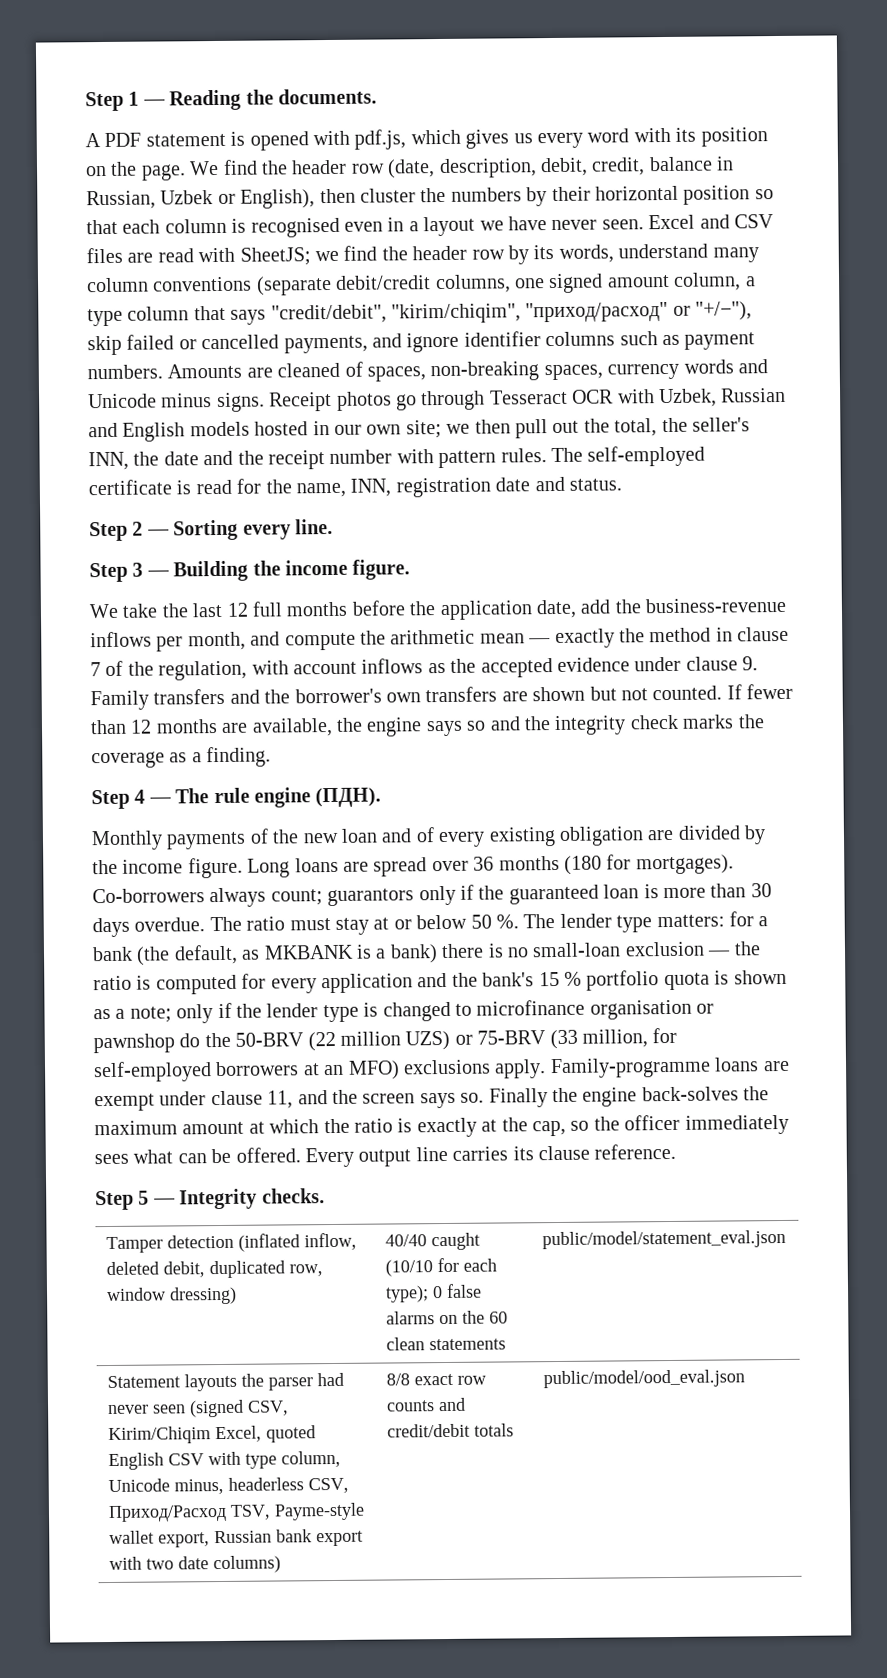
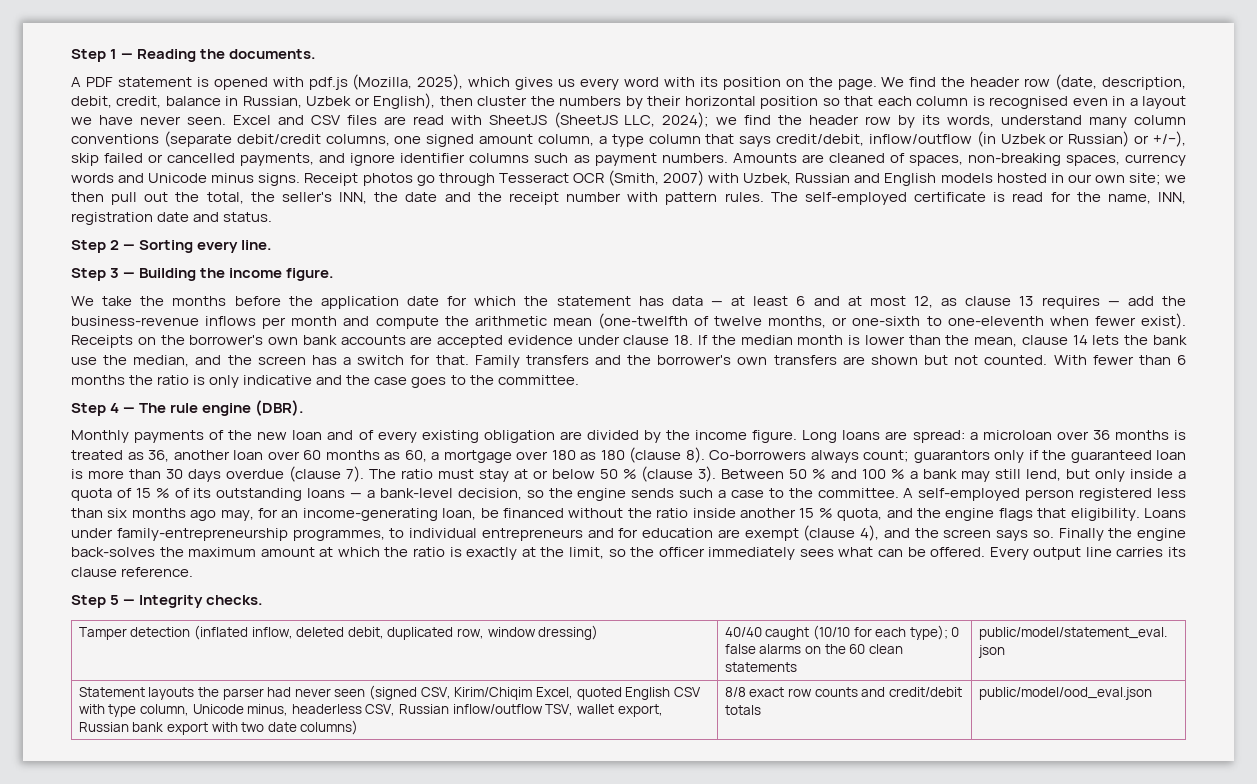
[354,129,407,150] pdf.js, -> [308,74,464,90] pdf.js (Mozilla, 2025),
[239,247,311,266] SheetJS; -> [488,112,710,128] SheetJS (SheetJS LLC, 2024);
[270,301,753,324] "credit/debit", "kirim/chiqim", "приход/расход" or "+/−"), -> [776,131,1186,147] credit/debit, inflow/outflow (in Uzbek or Russian) or +/−),
(615, 396) none -> [607,170,704,186] (Smith, 2007)
[192,601,283,618] last 12 full -> (165, 301) none
[536,599,577,619] date, -> [407,296,1120,309] date for which the statement has data — at least 6 and at most 12, as clause 13 requires —
[187,631,246,651] month, -> [291,316,338,326] month
[528,626,790,649] [90,656,759,681] — exactly the method in clause 7 of the regulation, with account inflows as the accepted evidence under clause 9. -> [597,313,1186,329] [71,335,1187,348] [71,355,469,367] (one-twelfth of twelve months, or one-sixth to one-eleventh when fewer exist). Receipts on the borrower's own bank accounts are accepted evidence under clause 18. If the median month is lower than the mean, clause 14 lets the bank use the median, and the screen has a switch for that.
[726,684,742,700] If -> [1053,355,1087,365] With
[130,714,765,737] [91,746,272,769] 12 months are available, the engine says so and the integrity check marks the coverage as a finding. -> [1177,355,1187,365] [71,375,579,388] 6 months the ratio is only indicative and the case goes to the committee.
[315,787,382,808] (ПДН). -> [255,400,305,416] (DBR).
[373,854,734,877] spread over 36 months (180 for mortgages). -> [912,430,1187,443] [71,447,705,463] spread: a microloan over 36 months is treated as 36, another loan over 60 months as 60, a mortgage over 180 as 180 (clause 8).
[134,917,206,932] overdue. -> [225,466,364,482] overdue (clause 7).
[495,911,769,933] [92,941,761,966] [93,969,787,995] [93,999,715,1024] [93,1027,678,1054] [93,1057,790,1083] [94,1090,294,1112] %. The lender type matters: for a bank (the default, as MKBANK is a bank) there is no small-loan exclusion — the ratio is computed for every application and the bank's 15 % portfolio quota is shown as a note; only if the lender type is changed to microfinance organisation or pawnshop do the 50-BRV (22 million UZS) or 75-BRV (33 million, for self-employed borrowers at an MFO) exclusions apply. Family-programme loans are exempt under clause 11, -> [622,466,1187,482] [71,488,1186,501] [71,508,1186,521] [71,525,879,541] % (clause 3). Between 50 % and 100 % a bank may still lend, but only inside a quota of 15 % of its outstanding loans — a bank-level decision, so the engine sends such a case to the committee. A self-employed person registered less than six months ago may, for an income-generating loan, be financed without the ratio inside another 15 % quota, and the engine flags that eligibility. Loans under family-entrepreneurship programmes, to individual entrepreneurs and for education are exempt (clause 4),
[531,1120,566,1137] cap, -> [568,547,604,559] limit,
[107,1502,365,1523] Приход/Расход TSV, Payme-style -> [399,704,574,716] Russian inflow/outflow TSV,

